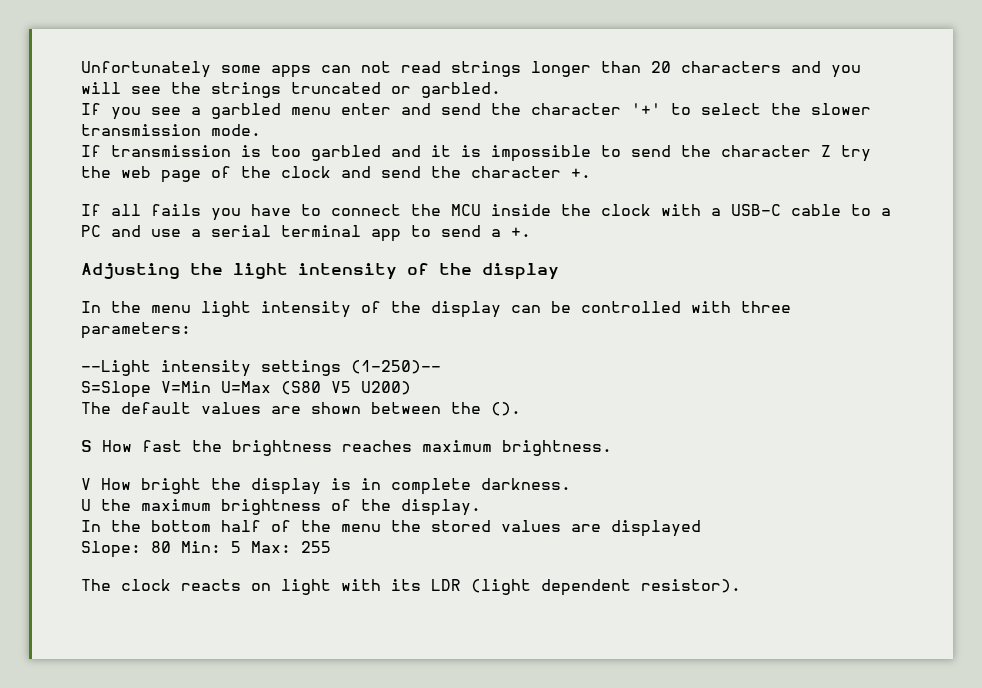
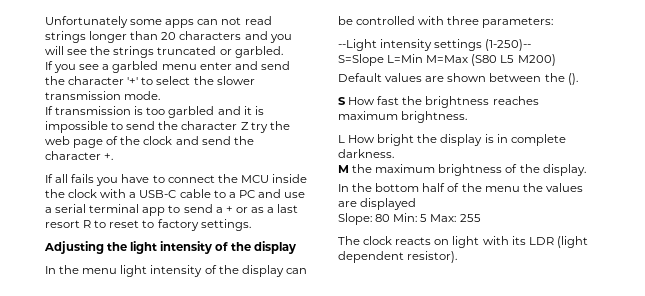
[511,227,531,237] +. -> [225,204,299,213] [45,219,251,231] + or as a last resort R to reset to factory settings.
[161,381,411,395] [81,402,191,414] V=Min U=Max (S80 V5 U200) // The default -> [387,54,556,66] [338,73,382,82] L=Min M=Max (S80 L5 M200) // Default
[81,478,91,490] V -> [338,135,345,143] L
[81,499,91,511] U -> [338,165,349,173] M
[431,520,491,532] stored -> (543, 187) none

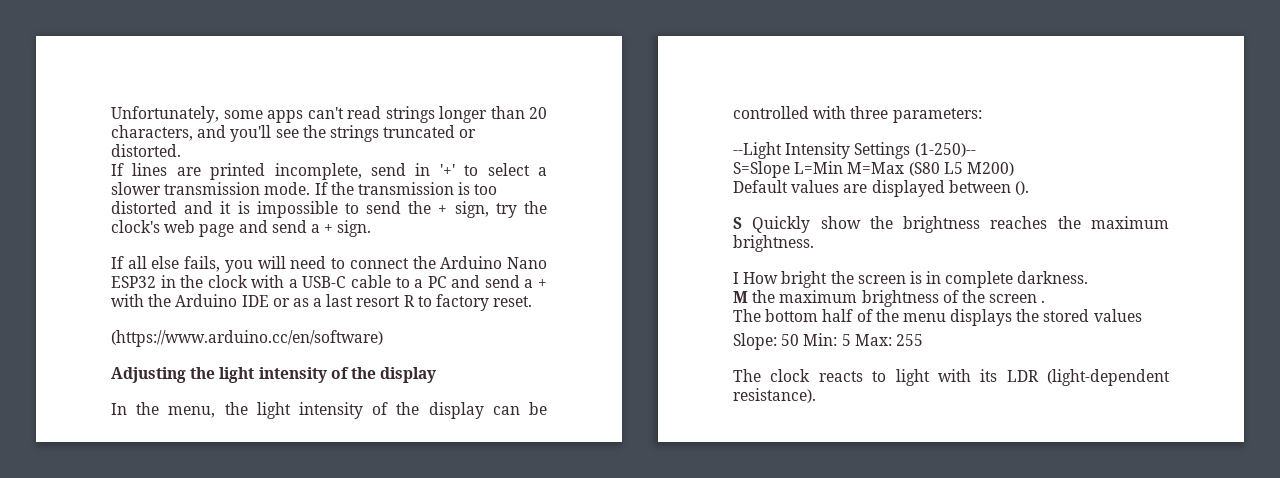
[45,16,128,28] Unfortunately -> [111,106,219,123] Unfortunately,
[197,17,242,25] can not -> [307,107,344,119] can't
[179,31,292,43] [45,46,64,55] characters and you will -> [111,125,272,142] characters, and you'll
[234,46,283,58] [45,61,290,73] [45,76,125,85] garbled. // If you see a garbled menu enter and send the character -> [111,144,181,157] [111,163,431,180] distorted. // If lines are printed incomplete, send in
[193,76,214,85] the -> [537,167,547,176] a
[45,106,53,115] // If -> [314,182,354,195] If the
[168,106,215,118] garbled -> [111,201,177,214] distorted
[181,121,249,130] character Z -> [438,201,489,218] + sign,
(290, 125) none -> [111,220,160,233] clock's
[106,136,254,145] [45,151,114,160] [45,174,307,186] of the clock and send the character +. // If all fails you have to connect the MCU inside -> [238,220,372,237] [111,256,547,273] [111,275,176,288] and send a + sign. // If all else fails, you will need to connect the Arduino Nano ESP32 in
[284,192,306,198] [45,204,233,216] use a serial terminal app to send a + -> [484,275,547,288] [111,294,269,307] send a + with the Arduino IDE
[109,219,251,231] reset to factory settings. -> [436,294,533,311] [111,330,383,347] factory reset. // (https://www.arduino.cc/en/software)
[82,268,118,274] menu -> [168,402,248,418] menu, the
[380,39,483,51] intensity settings -> [785,142,911,159] Intensity Settings
[447,73,565,82] shown between the -> [871,180,1011,197] displayed between
[348,96,400,105] How fast -> [752,216,861,233] Quickly show
(539, 100) none -> [1057,216,1081,229] the
[338,135,345,143] L -> [733,272,739,284] I
[440,134,483,146] display -> [857,275,906,284] screen
[542,164,586,176] [338,183,373,192] display. // In the -> [989,294,1046,303] [733,309,761,322] screen . // The
[522,183,583,192] [338,198,417,210] the values are displayed -> [950,309,1142,326] displays the stored values
[375,214,391,222] 80 -> [781,334,800,346] 50
[434,239,450,245] on -> [872,371,887,382] to
[556,236,588,248] [338,251,458,263] (light dependent resistor). -> [1047,369,1170,386] [733,388,816,403] (light-dependent resistance).

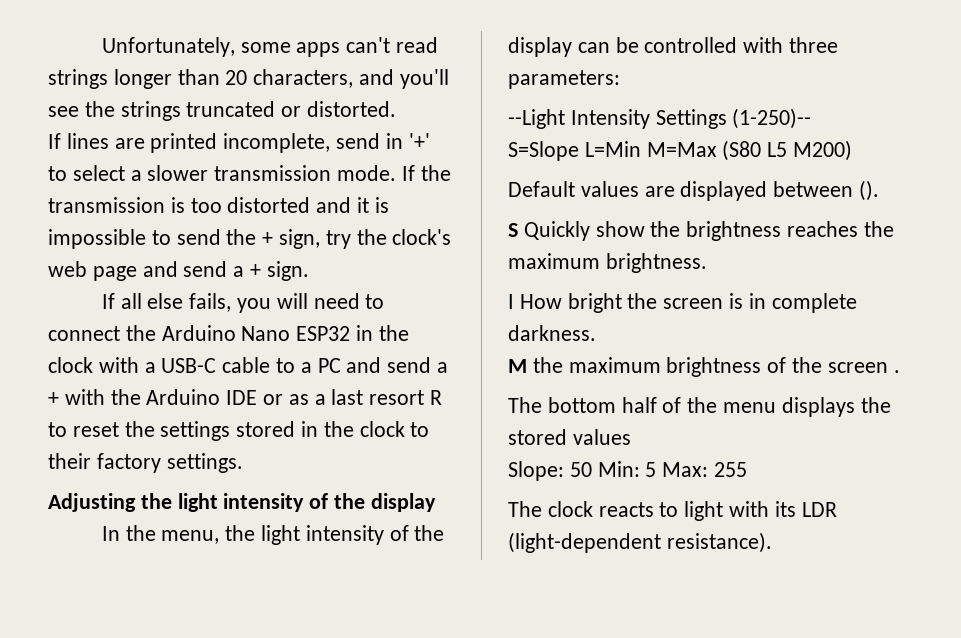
[436,294,533,311] [111,330,383,347] factory reset. // (https://www.arduino.cc/en/software) -> [72,421,430,441] [48,453,243,473] reset the settings stored in the clock to their factory settings.

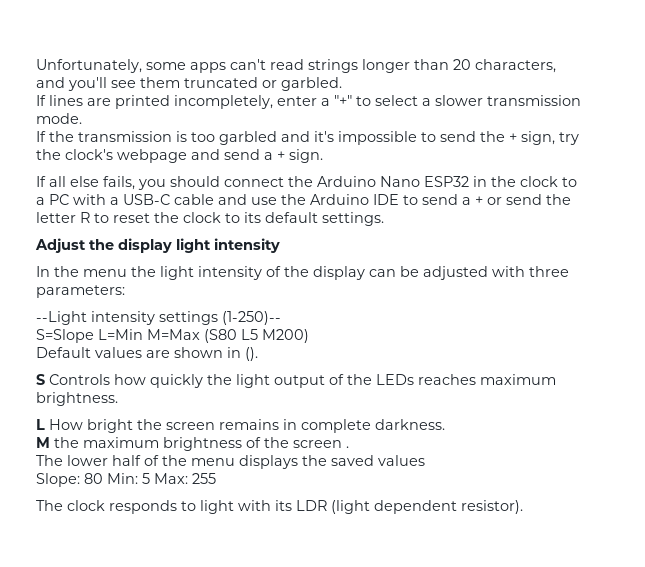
[84,101,181,121] the strings -> [140,77,180,88] them
[307,101,397,117] distorted. -> [281,77,342,91] garbled.
[223,133,430,153] incomplete, send in '+' -> [174,95,352,109] incompletely, enter a "+"
(397, 173) none -> (82, 118) //
[227,197,389,213] distorted and it is -> [219,131,334,145] garbled and it's
[48,261,137,281] web page -> [117,149,187,163] webpage
[276,293,385,309] will need to -> [170,176,220,187] should
(93, 365) none -> [562,177,577,187] [36,194,69,205] to a PC
[276,357,449,373] [48,389,443,405] [48,421,430,441] [48,453,243,473] [48,493,436,512] to a PC and send a + with the Arduino IDE or as a last resort R to reset the settings stored in the clock to their factory settings. // Adjusting the light intensity of the display -> [218,194,571,205] [36,212,384,226] [35,238,280,253] and use the Arduino IDE to send a + or send the letter R to reset the clock to its default settings. // Adjust the display light intensity
[161,530,220,544] menu, -> [83,269,127,277] menu
[644,37,738,53] controlled -> [423,266,488,280] adjusted
[570,109,727,129] Intensity Settings -> [91,311,218,325] intensity settings
[680,181,854,201] displayed between -> [174,347,241,358] shown in
[523,221,894,241] Quickly show the brightness reaches the -> [49,374,476,388] Controls how quickly the light output of the LEDs reaches
[508,294,514,309] I -> [36,419,45,430] L
[729,293,744,309] is -> [219,419,279,430] remains
[547,397,616,413] bottom -> [67,455,108,466] lower
[508,429,567,445] stored -> [331,455,374,466] saved
[569,462,592,477] 50 -> [84,473,103,484] 80
[598,502,654,517] reacts -> [109,500,177,514] responds
[508,532,772,553] (light-dependent resistance). -> [331,500,523,514] (light dependent resistor).

